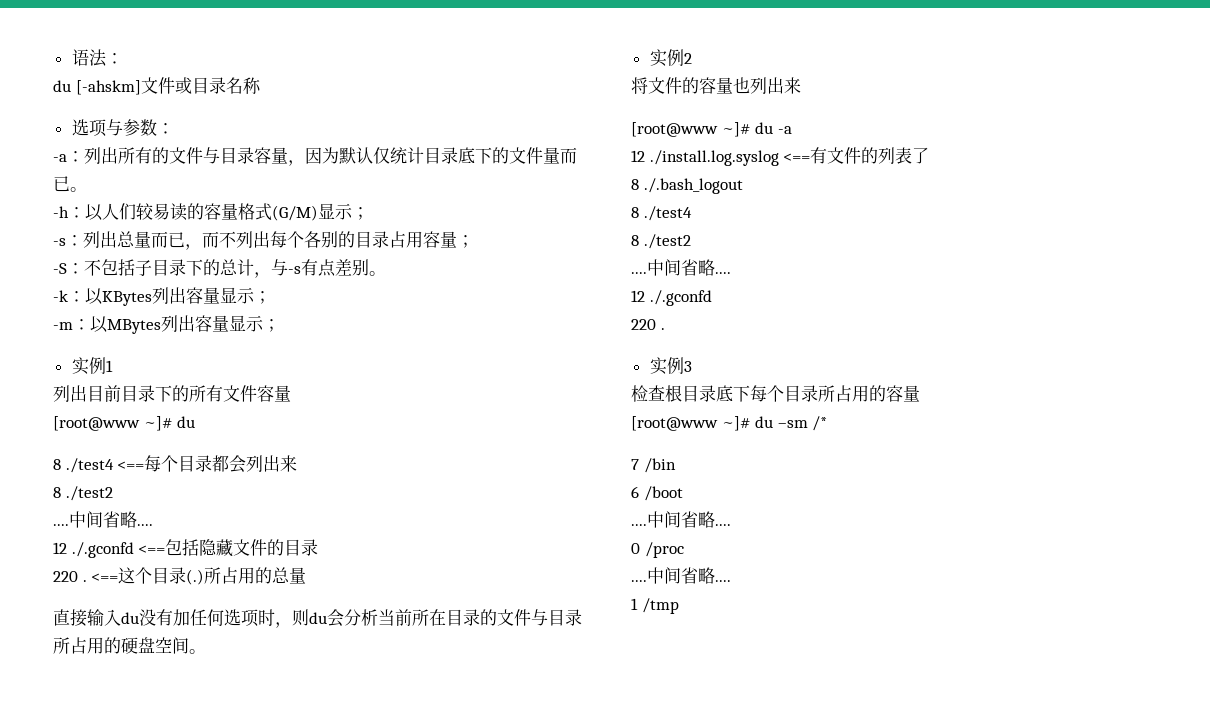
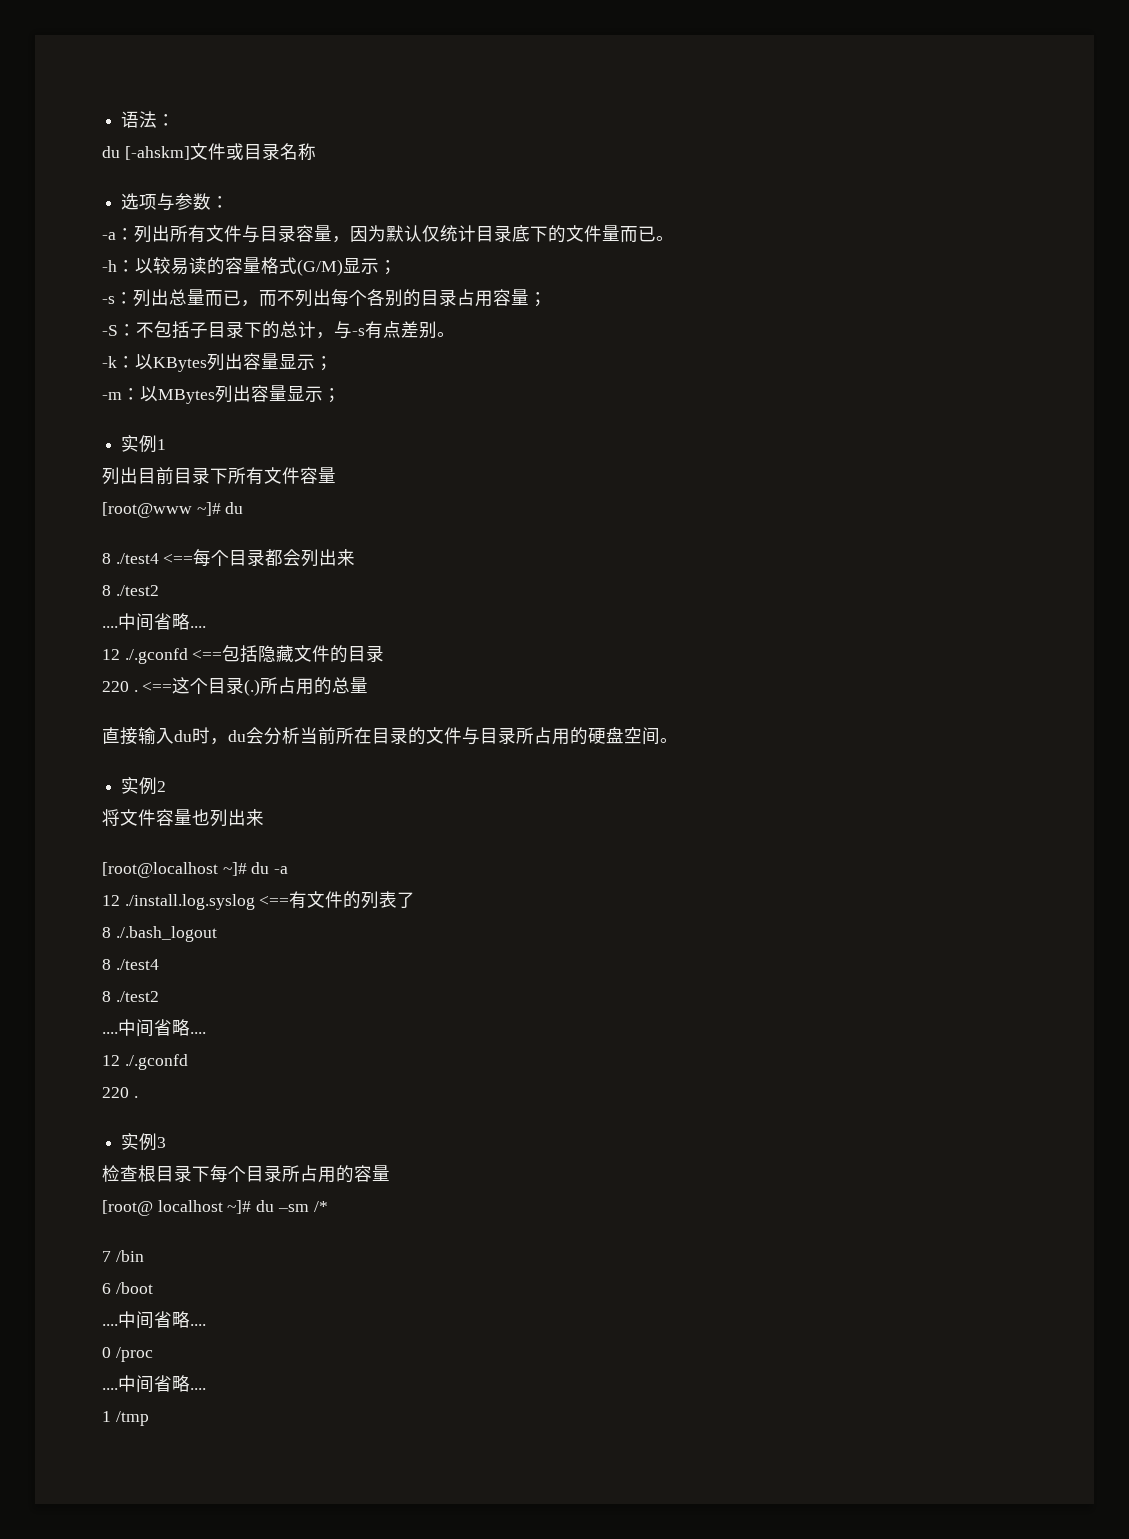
[152,147,169,164] 的 -> (206, 234) none
[102,203,136,220] 人们 -> (153, 266) none
[172,385,189,402] 的 -> (228, 476) none
[139,609,309,628] 没有加任何选项时，则 -> [192,727,228,745] 时，
[682,77,699,94] 的 -> (156, 817) none
[631,122,718,137] [root@www -> [102,862,218,878] [root@localhost
[716,385,733,402] 底 -> (192, 1173) none
[631,416,718,431] [root@www -> [102,1200,223,1216] [root@ localhost

